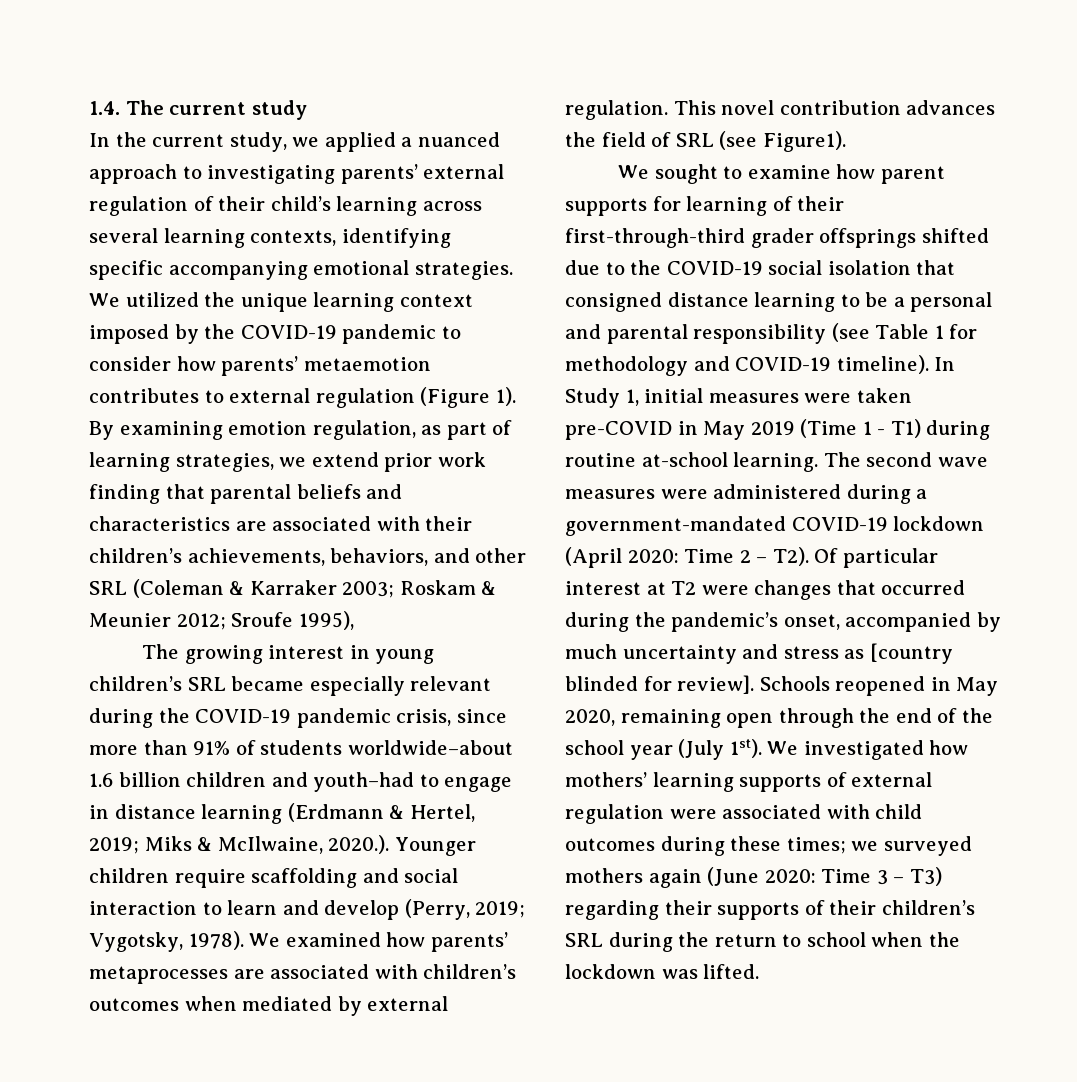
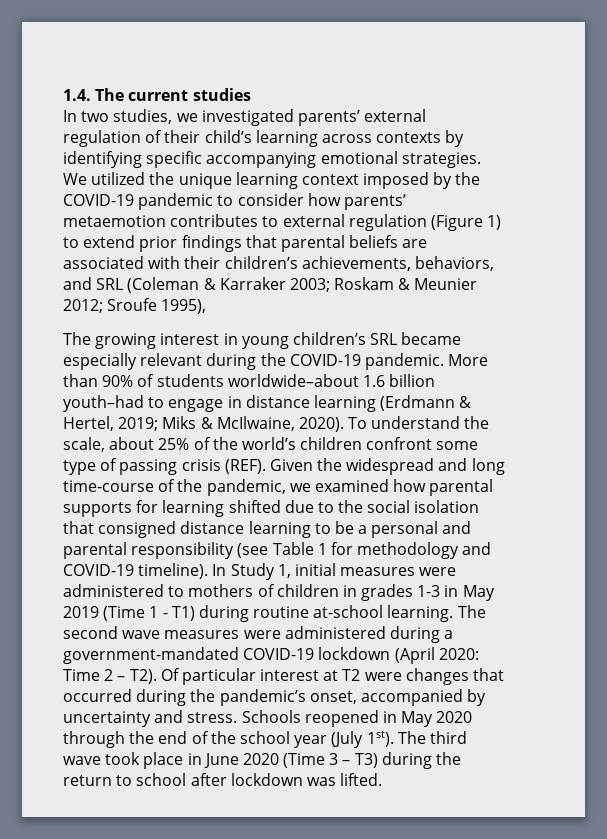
[251,100,307,120] [89,132,500,152] [89,164,336,184] study // In the current study, we applied a nuanced approach to investigating -> [192,88,251,101] [63,109,294,126] studies // In two studies, we investigated
[89,228,337,248] several learning contexts, -> [376,130,465,147] contexts by
[495,387,516,406] [89,420,513,440] [89,452,486,472] [89,484,160,504] 1). By examining emotion regulation, as part of learning strategies, we extend prior work finding -> [487,215,502,230] [63,235,242,252] 1) to extend prior findings
[366,484,403,499] [89,516,230,531] and characteristics -> (399, 241) none
[475,548,527,563] other -> (92, 283) none
[296,708,507,728] [89,740,231,755] pandemic crisis, since more than 91% -> [364,353,489,370] [63,374,134,387] pandemic. More than 90%
[186,772,308,787] children and -> (436, 380) none
[328,835,476,856] [89,868,459,888] [89,899,526,920] [89,931,508,952] [89,964,517,984] [89,996,449,1016] [565,100,996,120] [565,131,846,152] [617,164,945,184] [565,196,845,216] [565,228,917,248] 2020.). Younger children require scaffolding and social interaction to learn and develop (Perry, 2019; Vygotsky, 1978). We examined how parents’ metaprocesses are associated with children’s outcomes when mediated by external regulation. This novel contribution advances the field of SRL (see Figure1). // We sought to examine how parent supports for learning of their first-through-third grader offsprings -> [298,416,490,432] [63,437,479,452] [63,458,505,475] [63,479,494,496] [63,500,225,517] 2020). To understand the scale, about 25% of the world’s children confront some type of passing crisis (REF). Given the widespread and long time-course of the pandemic, we examined how parental supports for learning
[666,261,763,275] COVID-19 -> (364, 506) none
[856,388,912,403] [565,421,672,440] taken pre-COVID -> [63,584,441,601] administered to mothers of children in grades 1-3
[565,644,617,659] much -> (487, 697) none
[783,643,953,664] [565,675,755,694] stress as [country blinded for review]. -> [187,712,238,723] stress.
[565,709,774,728] 2020, remaining open -> [436,711,473,723] 2020
[767,740,969,760] [565,772,933,792] [565,804,923,824] [565,836,972,856] [565,867,942,888] [565,900,975,920] [565,933,603,947] We investigated how mothers’ learning supports of external regulation were associated with child outcomes during these times; we surveyed mothers again (June 2020: Time 3 – T3) regarding their supports of their children’s SRL -> [397,731,467,744] [63,752,378,769] The third wave took place in June 2020 (Time 3 – T3)
[871,932,960,947] when the -> [190,773,227,786] after

